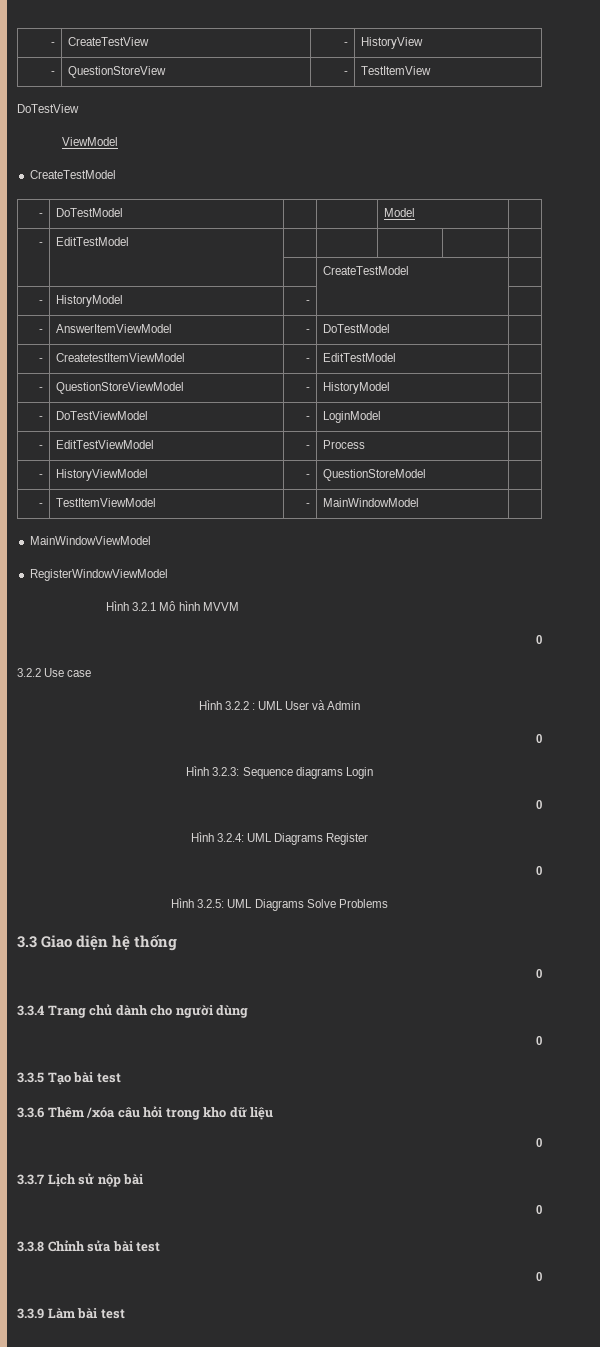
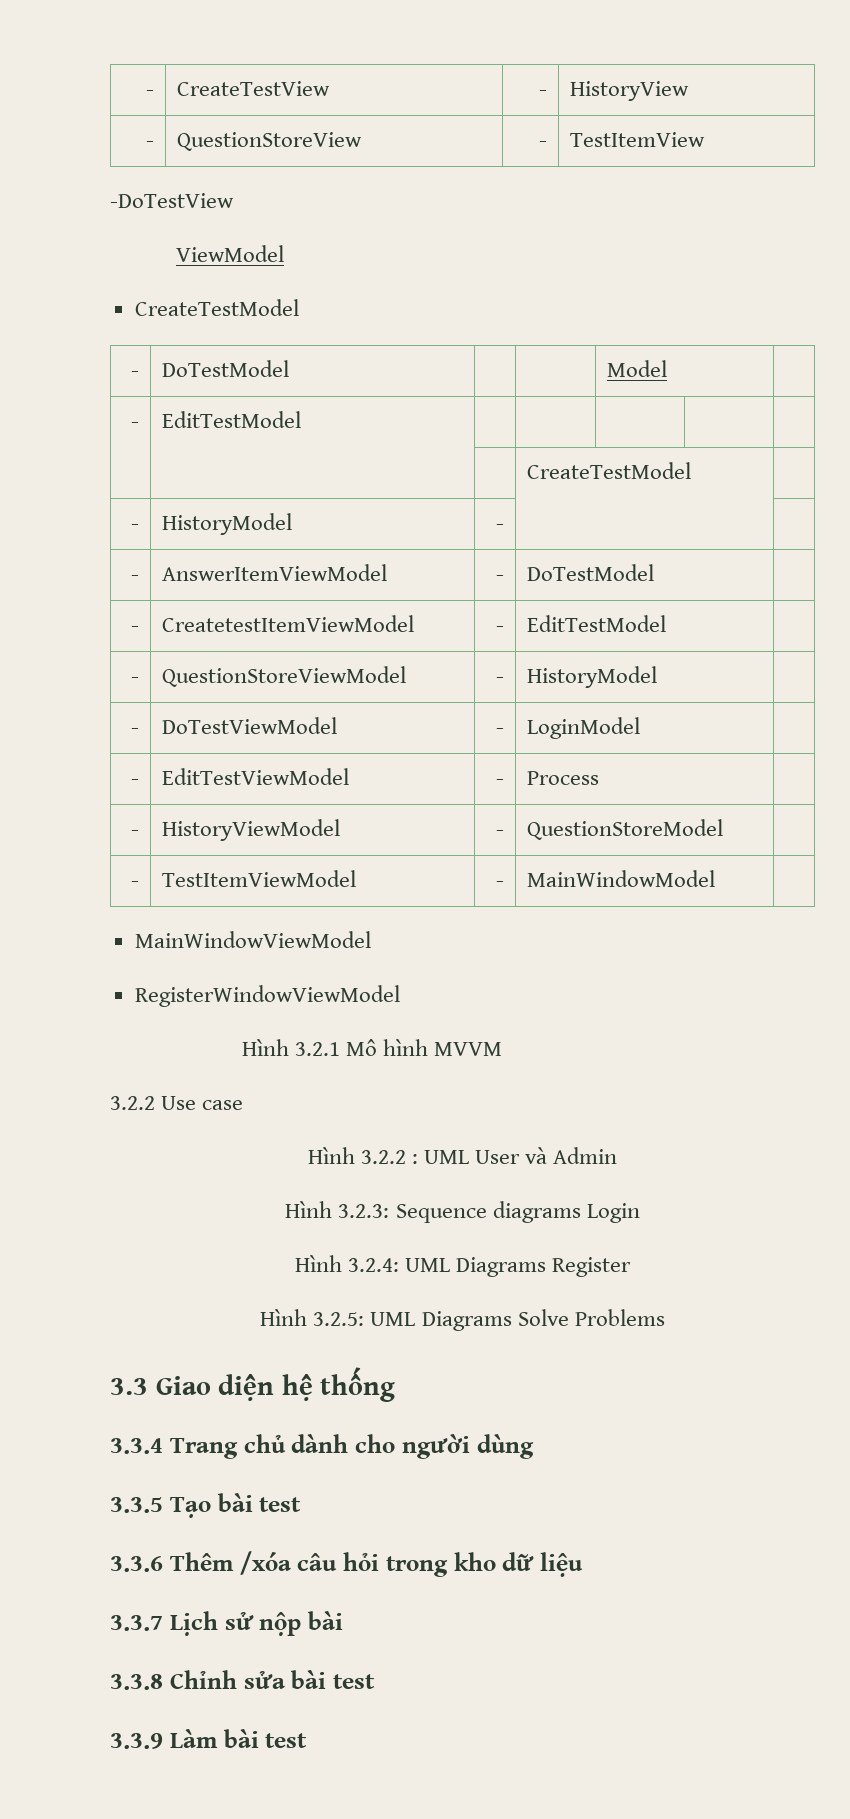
[17,104,79,113] DoTestView -> [110,193,234,208] -DoTestView
[536,635,542,644] // 0 -> (503, 1049) none
[536,734,542,743] // 0 -> (618, 1155) none
[536,800,542,809] // 0 -> (640, 1213) none
[536,866,542,875] // 0 -> (632, 1267) none
[536,969,542,978] // 0 -> (396, 1384) none
[536,1036,542,1045] // 0 -> (534, 1446) none
[536,1138,542,1147] // 0 -> (583, 1564) none
[536,1205,542,1214] // 0 -> (343, 1620) none
[536,1272,542,1281] // 0 -> (375, 1681) none

